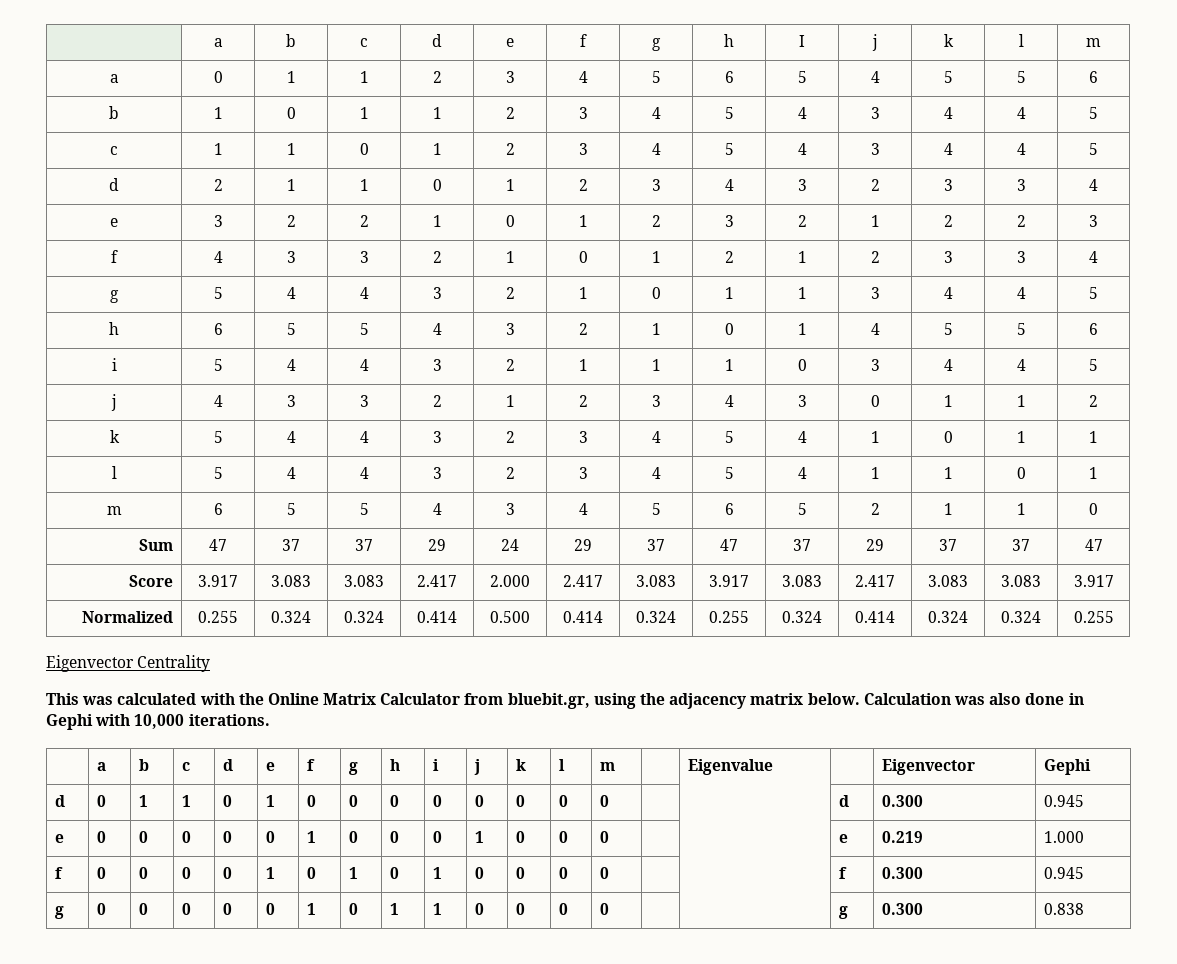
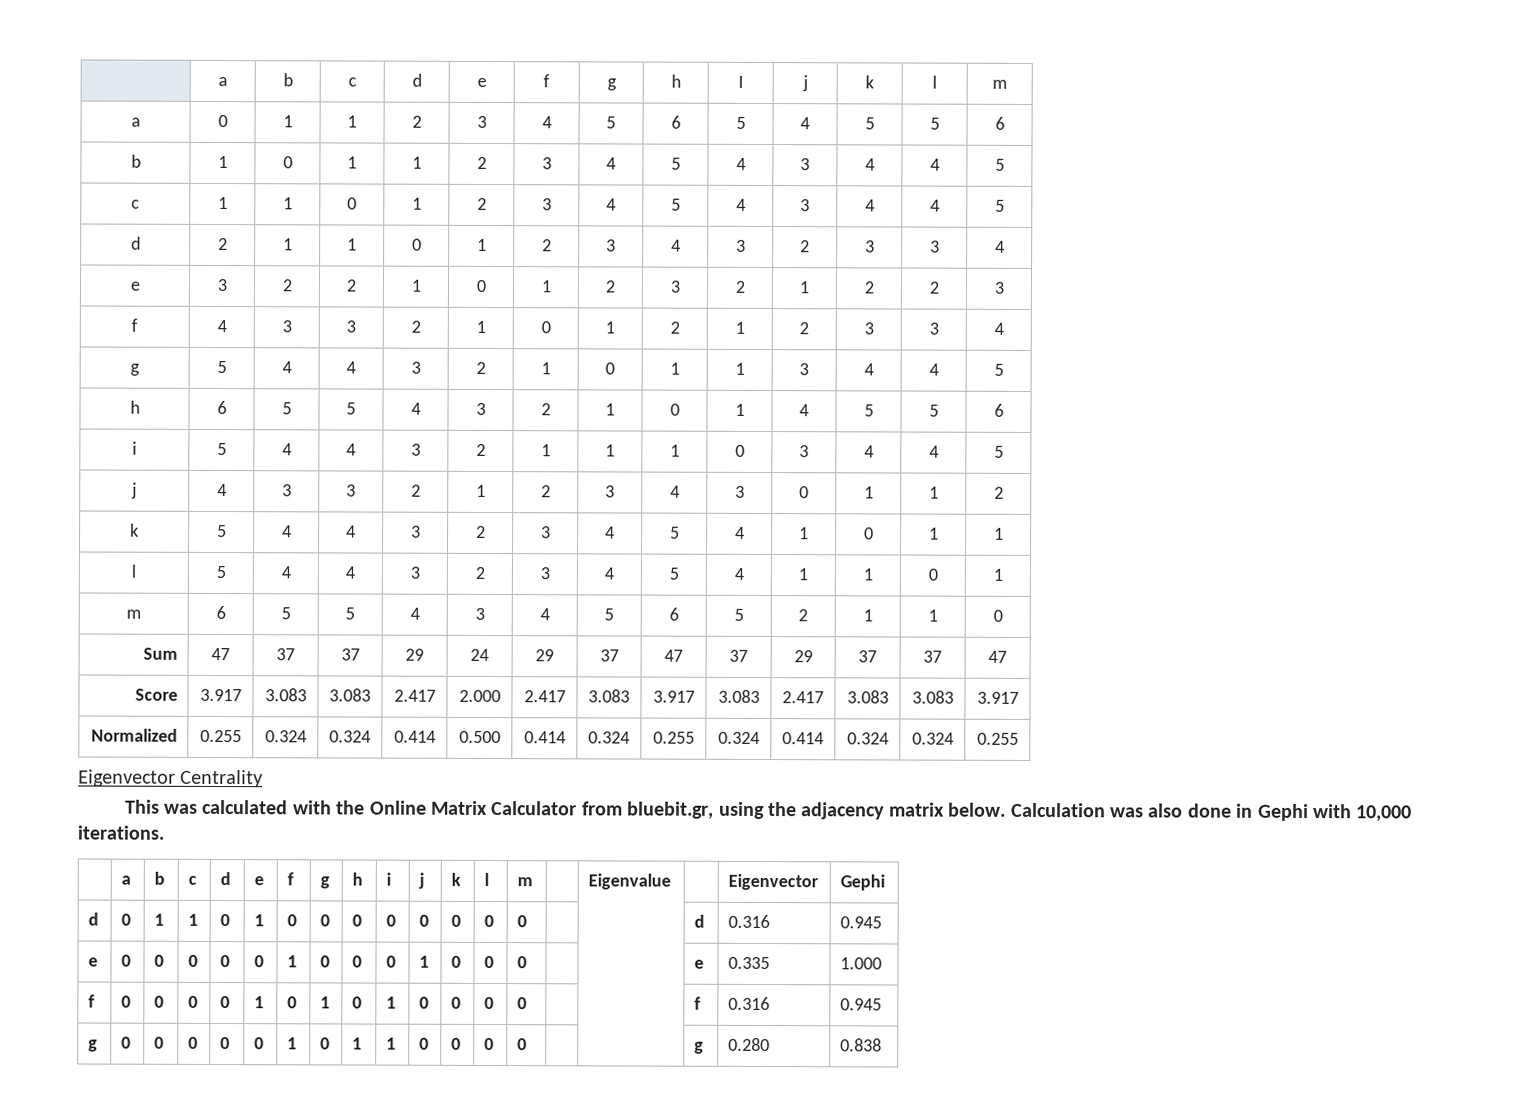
[882,795,924,807] 0.300 -> [728,914,771,929] 0.316
[882,831,924,843] 0.219 -> [728,956,771,970] 0.335
[882,867,924,879] 0.300 -> [728,996,771,1011] 0.316
[882,903,924,915] 0.300 -> [728,1037,771,1052] 0.280

